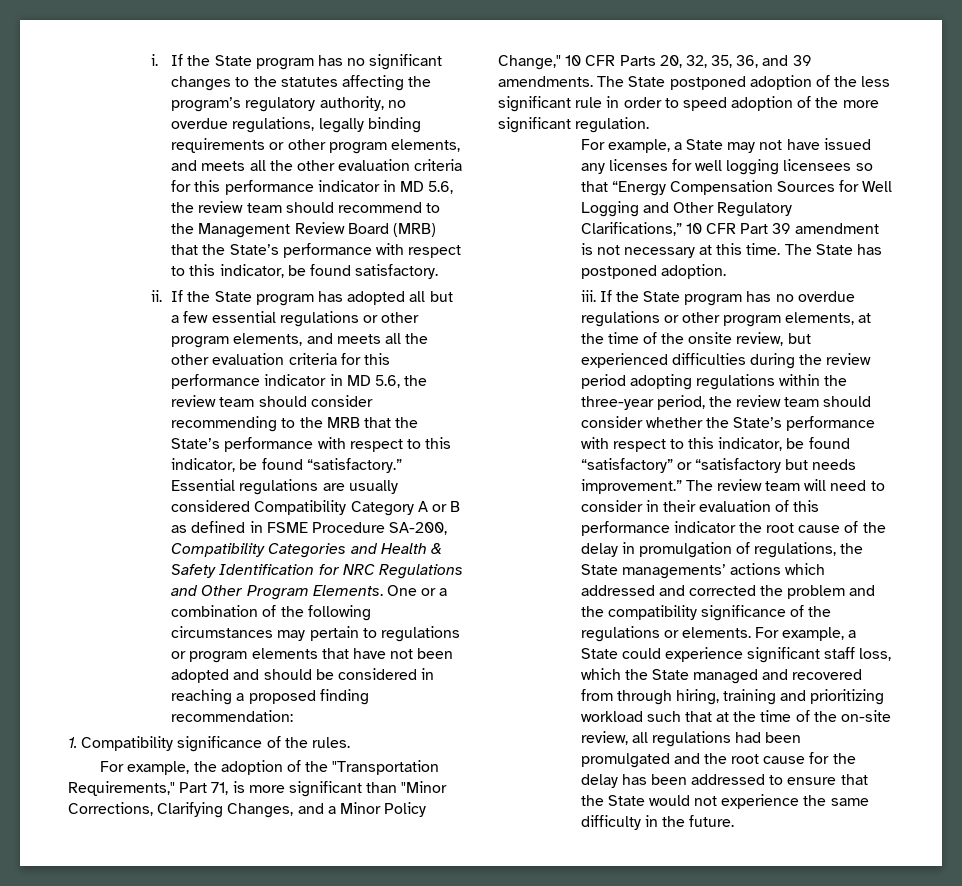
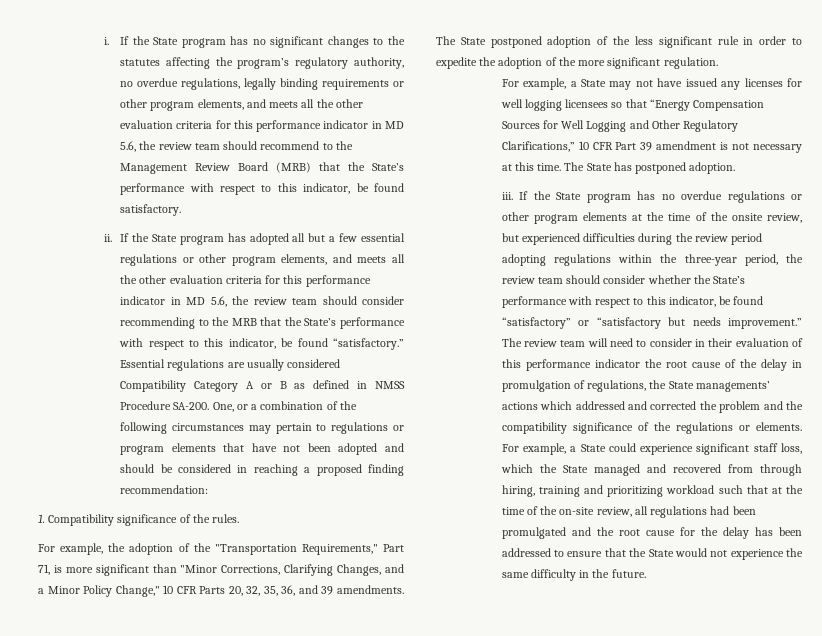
[266,522,448,535] [171,543,442,558] [171,564,463,579] [171,585,417,600] FSME Procedure SA-200, Compatibility Categories and Health & Safety Identification for NRC Regulations and Other Program Elements. One -> [374,381,405,389] [120,401,234,412] NMSS Procedure SA-200. One,
[682,97,727,111] speed -> [436,57,497,69] expedite the
[785,312,855,325] elements, -> [582,212,627,221] elements

